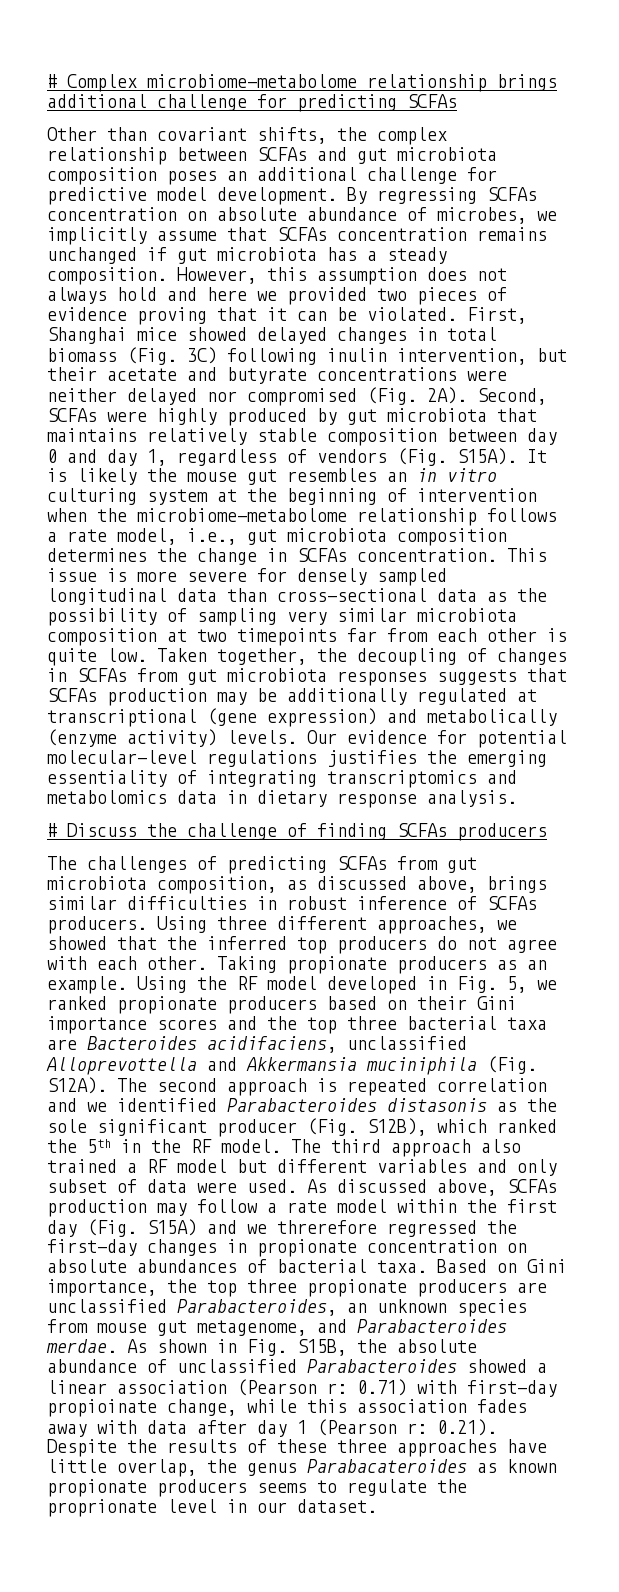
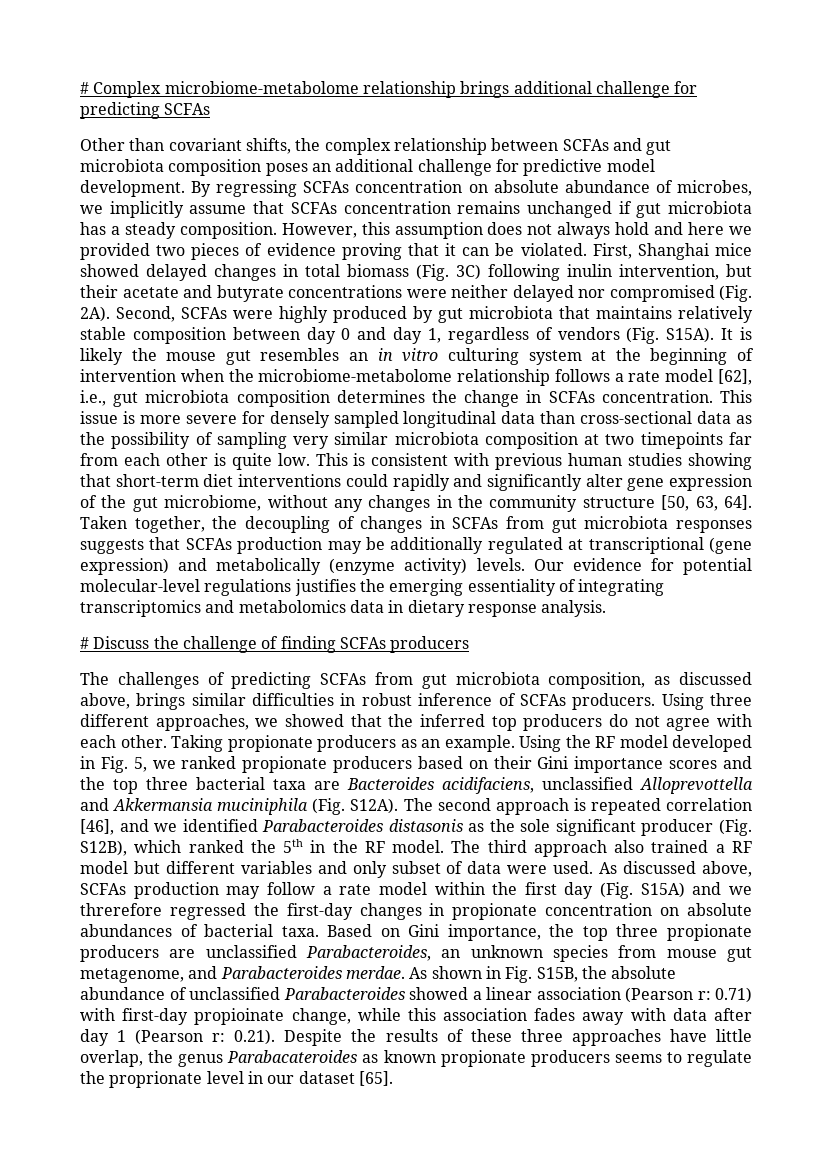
[117,528,177,545] model, -> [665,369,753,385] model [62],
(147, 655) none -> [315,453,752,470] [80,474,752,491] [80,495,752,512] This is consistent with previous human studies showing that short‐term diet interventions could rapidly and significantly alter gene expression of the gut microbiome, without any changes in the community structure [50, 63, 64].
(547, 1085) none -> [80,819,114,835] [46],
[297,1499,377,1513] dataset. -> [298,1071,393,1086] dataset [65].

